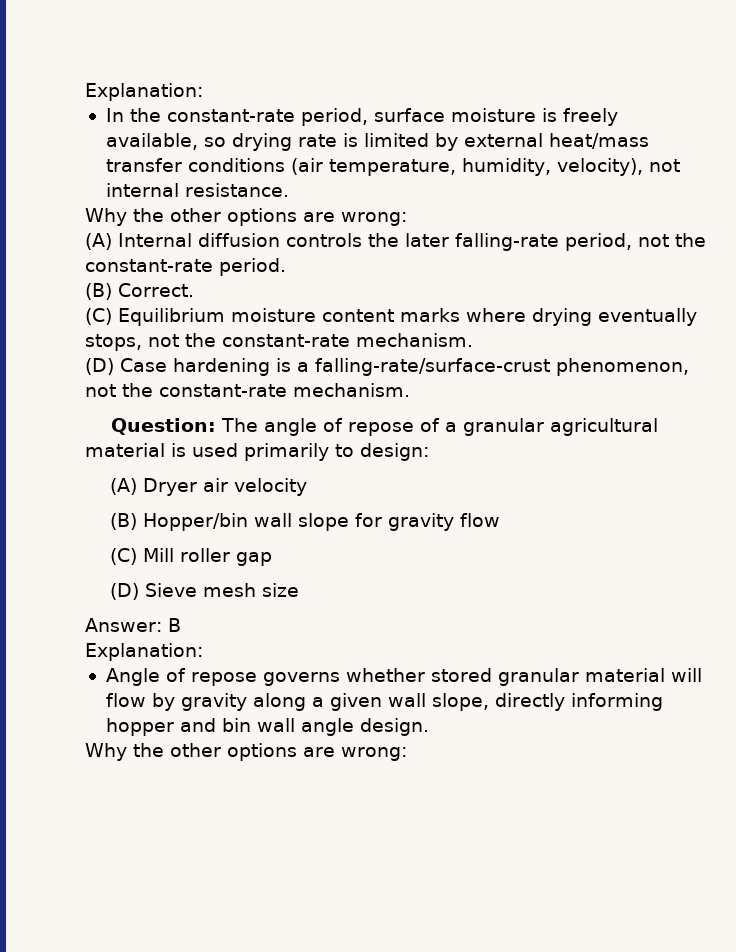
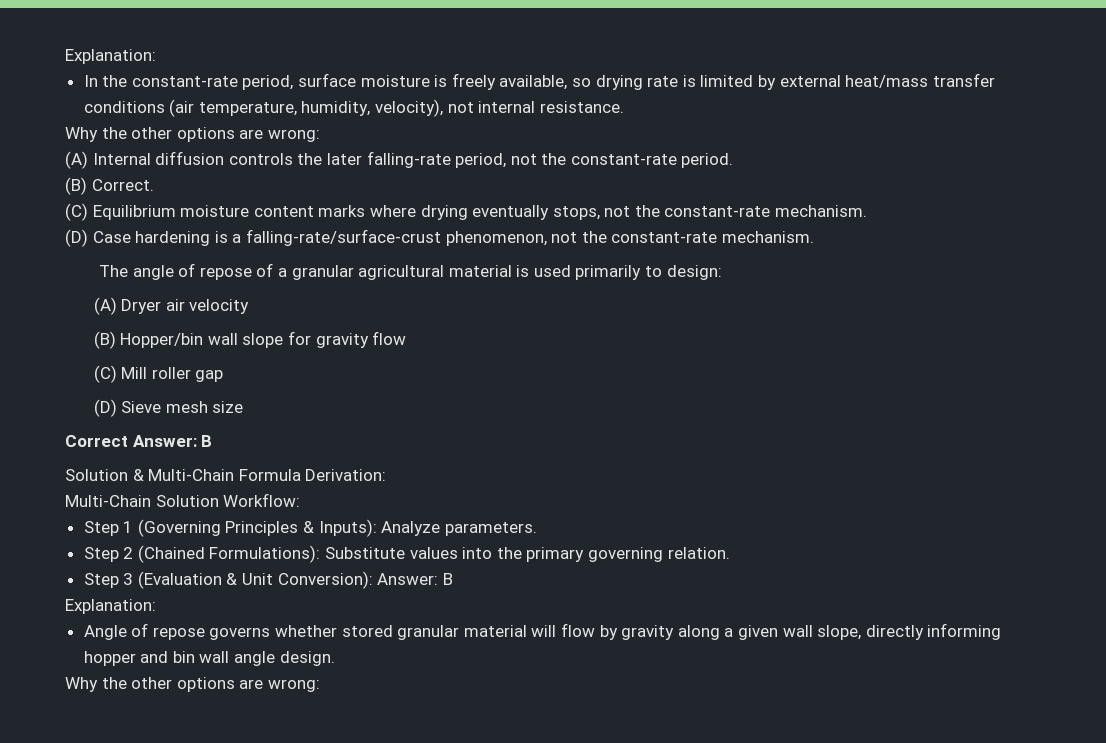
[111,418,217,435] Question: -> (814, 237) none
(299, 590) none -> [65,435,213,447] [65,469,387,481] [65,493,301,507] [83,519,537,537] [83,545,730,563] [83,571,373,589] Correct Answer: B // Solution & Multi-Chain Formula Derivation: // Multi-Chain Solution Workflow: // Step 1 (Governing Principles & Inputs): Analyze parameters. // Step 2 (Chained Formulations): Substitute values into the primary governing relation. // Step 3 (Evaluation & Unit Conversion):

